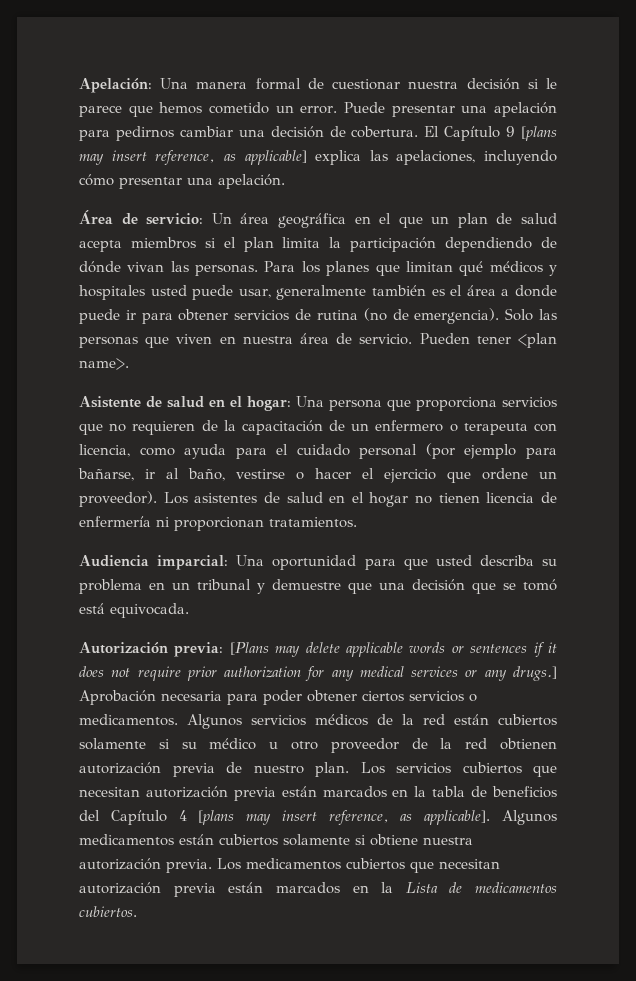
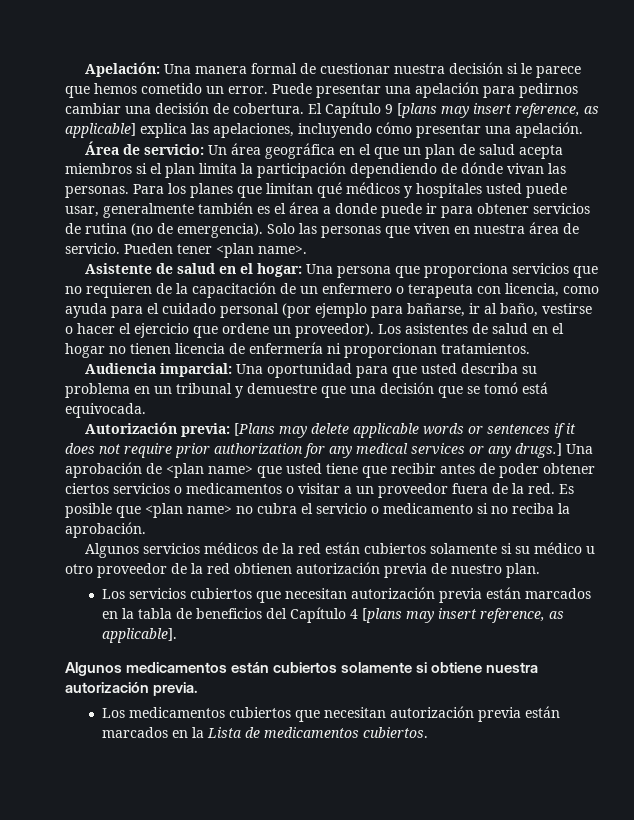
[79,690,258,705] Aprobación necesaria para -> [566,444,593,454] [65,462,495,478] Una aprobación de <plan name> que usted tiene que recibir antes de
[79,714,178,726] medicamentos. -> [186,483,574,498] [65,503,570,518] [65,522,146,538] medicamentos o visitar a un proveedor fuera de la red. Es posible que <plan name> no cubra el servicio o medicamento si no reciba la aprobación. //
(349, 769) none -> (540, 570) //
(491, 817) none -> (177, 635) //
(212, 866) none -> (199, 689) //

